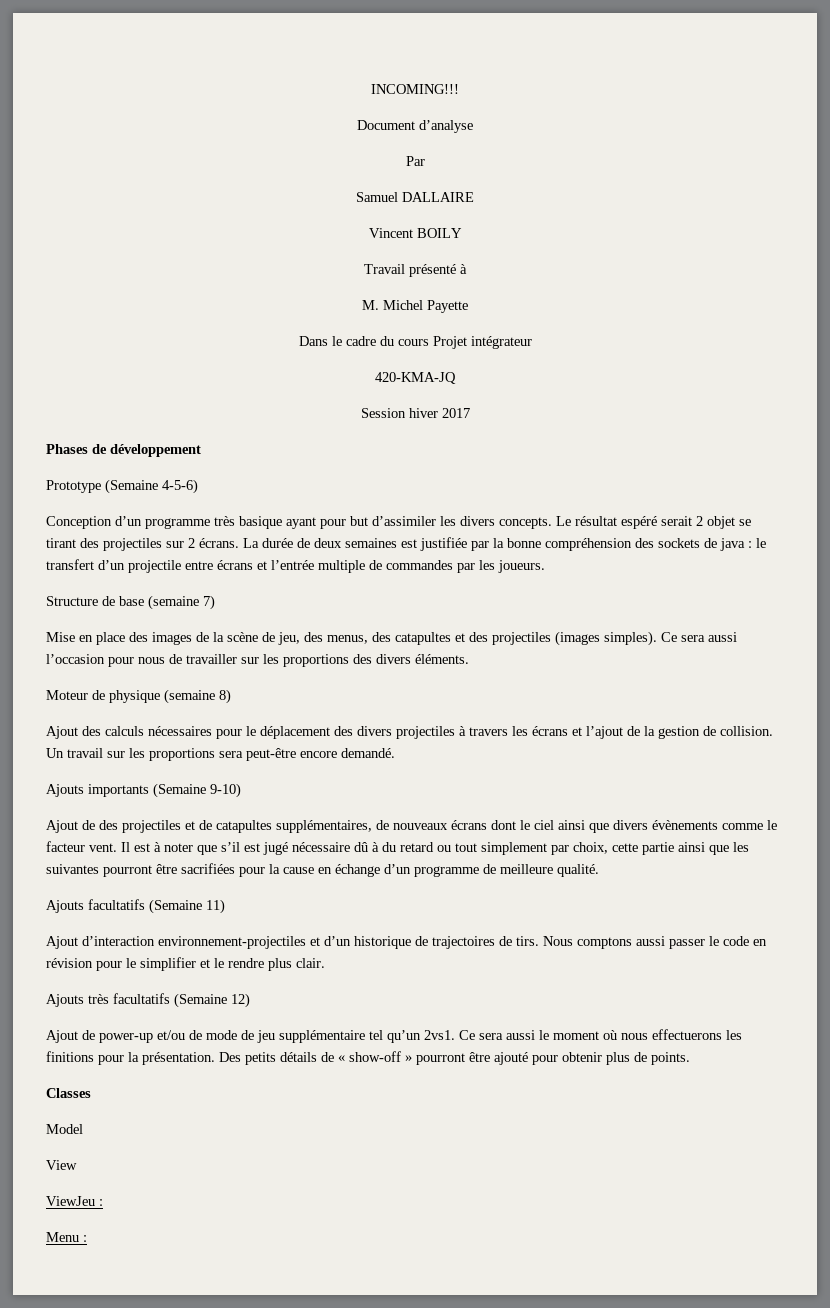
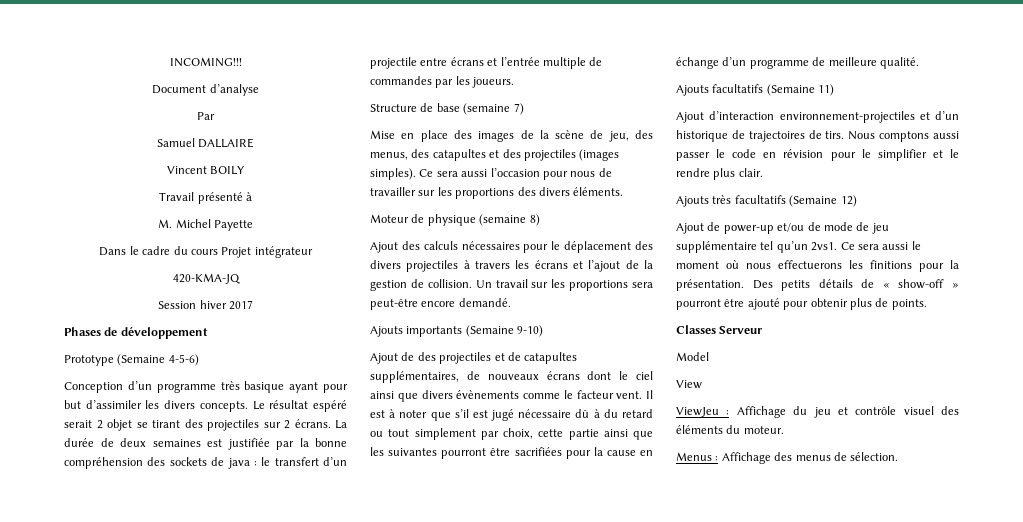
(91, 1093) none -> [719,326,763,334] Serveur
[46,1232,87,1242] // Menu : -> [736,406,959,418] [676,425,784,434] [676,452,899,464] Affichage du jeu et contrôle visuel des éléments du moteur. // Menus : Affichage des menus de sélection.

